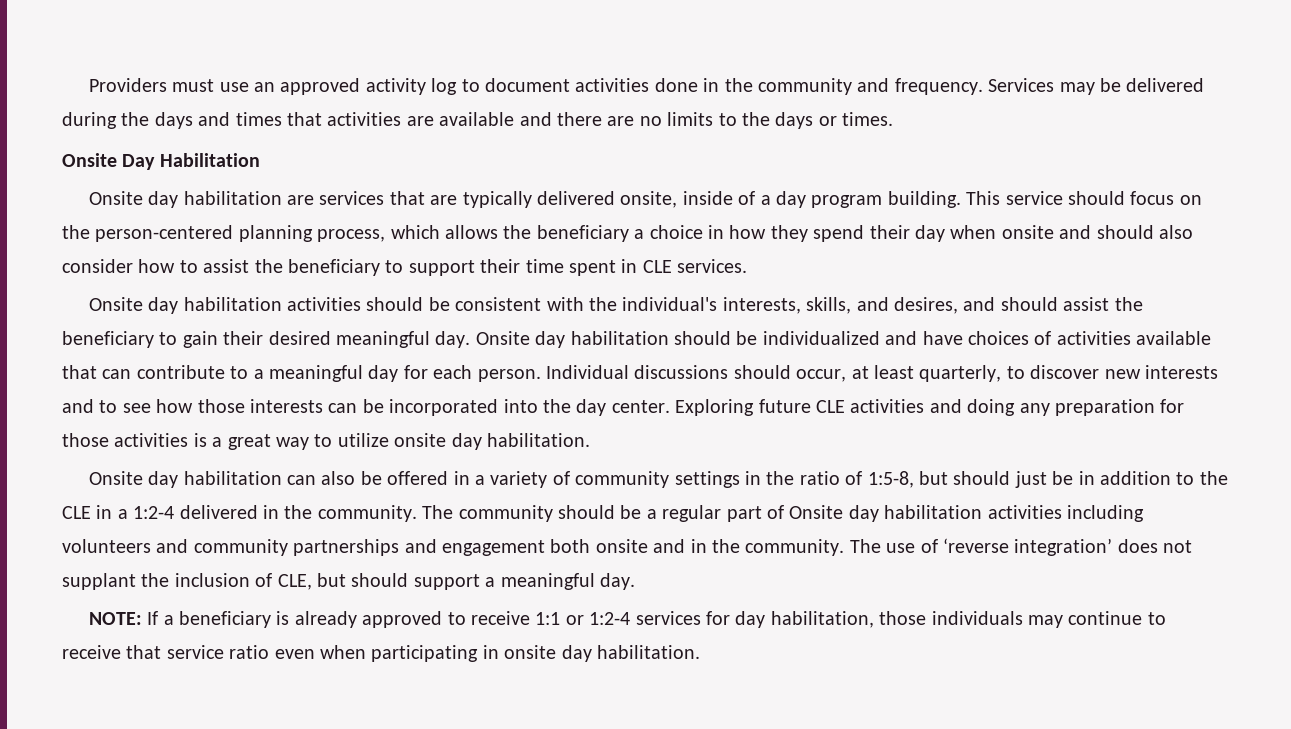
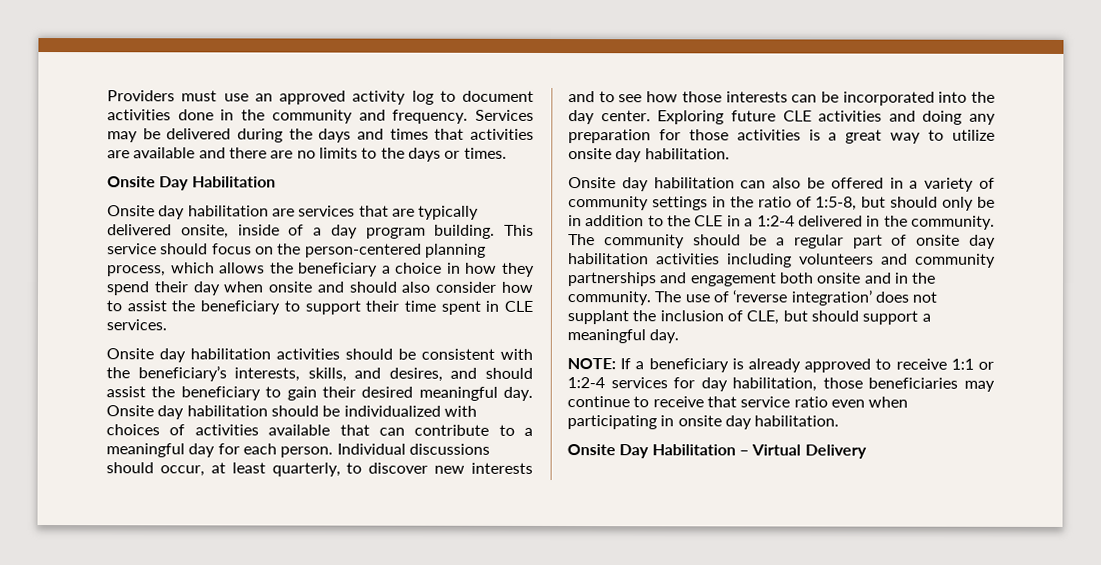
[622,297,718,311] individual's -> [137,365,227,382] beneficiary’s
[885,331,963,345] and have -> [443,405,477,417] with
[1014,471,1047,488] just -> [942,196,975,211] only
[789,505,844,519] Onsite -> [916,234,961,246] onsite
[931,611,1023,625] individuals -> [868,377,959,389] beneficiaries
(700, 652) none -> [567,444,867,459] // Onsite Day Habilitation – Virtual Delivery

